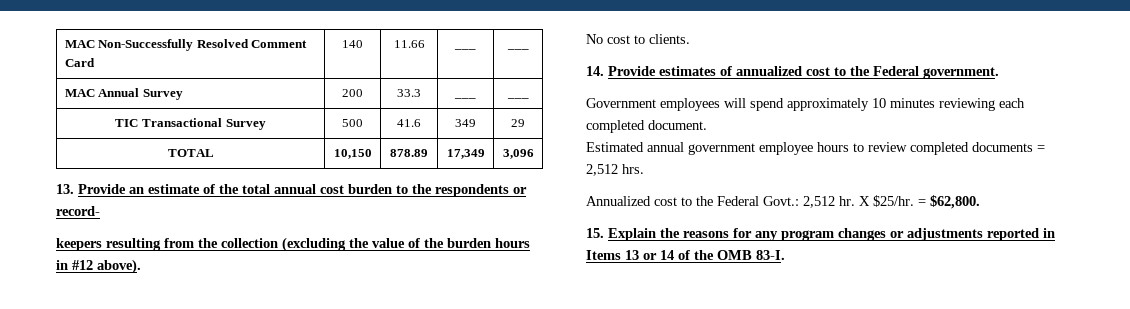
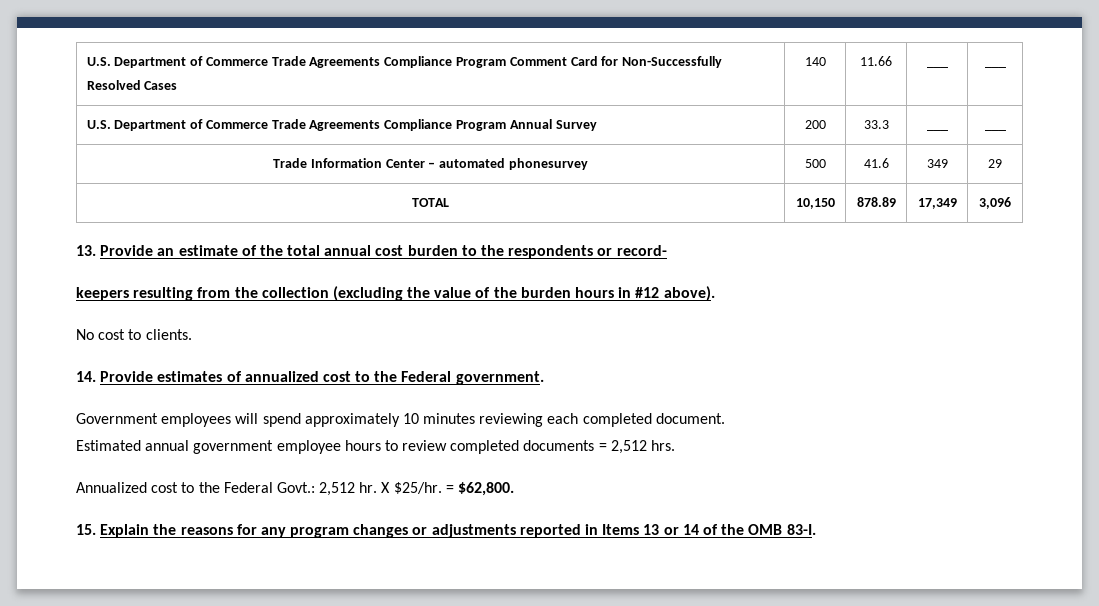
[64,39,308,51] [64,58,95,67] [342,40,363,48] [393,40,425,48] [454,48,476,50] [506,48,529,50] [64,89,95,97] MAC Non-Successfully Resolved Comment Card | 140 | 11.66 | ___ | ___ // MAC -> [86,56,723,68] [86,80,178,90] [804,57,826,66] [860,56,892,66] [926,66,948,68] [984,66,1006,68] [86,119,506,131] U.S. Department of Commerce Trade Agreements Compliance Program Comment Card for Non-Successfully Resolved Cases | 140 | 11.66 | ___ | ___ // U.S. Department of Commerce Trade Agreements Compliance Program
[115,118,266,130] TIC Transactional Survey -> [273,158,588,170] Trade Information Center – automated phonesurvey

